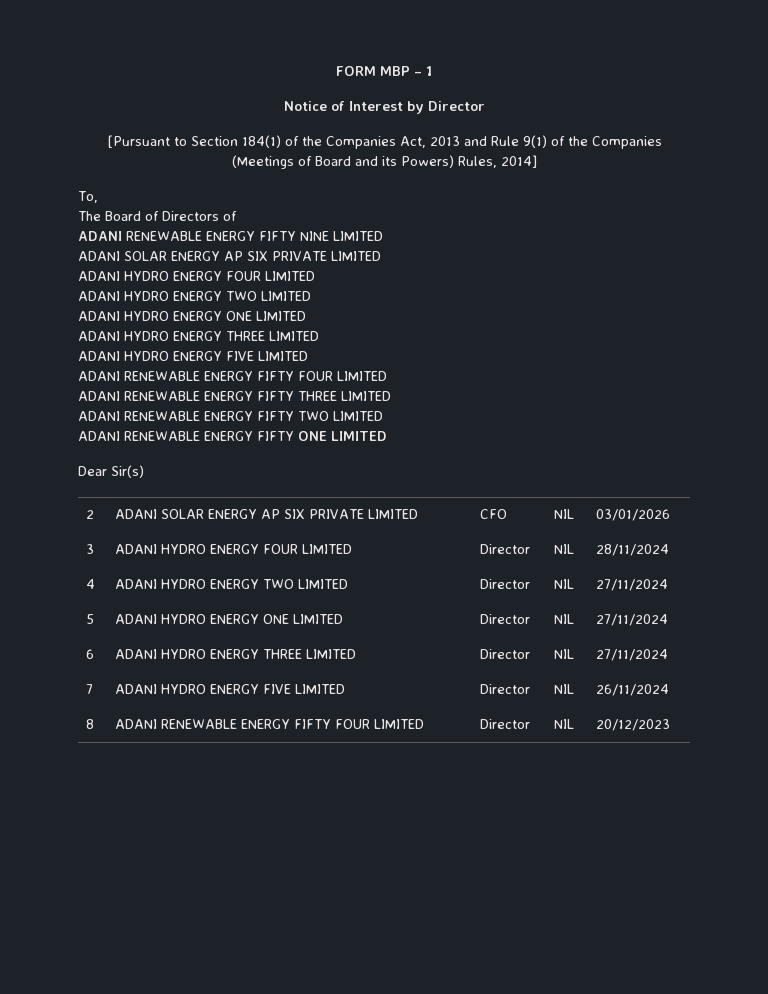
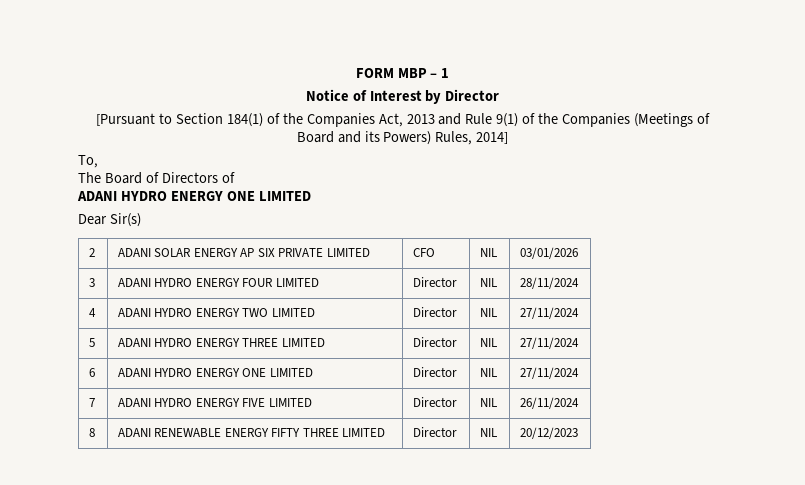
[126,231,383,241] [78,251,381,261] [78,271,315,281] [78,291,311,301] [78,311,306,321] [78,331,319,341] [78,351,308,361] [78,371,387,381] [78,391,391,401] [78,411,383,421] [78,431,294,441] RENEWABLE ENERGY FIFTY NINE LIMITED // ADANI SOLAR ENERGY AP SIX PRIVATE LIMITED // ADANI HYDRO ENERGY FOUR LIMITED // ADANI HYDRO ENERGY TWO LIMITED // ADANI HYDRO ENERGY ONE LIMITED // ADANI HYDRO ENERGY THREE LIMITED // ADANI HYDRO ENERGY FIVE LIMITED // ADANI RENEWABLE ENERGY FIFTY FOUR LIMITED // ADANI RENEWABLE ENERGY FIFTY THREE LIMITED // ADANI RENEWABLE ENERGY FIFTY TWO LIMITED // ADANI RENEWABLE ENERGY FIFTY -> [120,191,223,201] HYDRO ENERGY
[263,614,290,624] ONE -> [242,338,279,347] THREE
[263,649,303,659] THREE -> [242,368,267,377] ONE
[335,719,371,729] FOUR -> [302,428,339,437] THREE

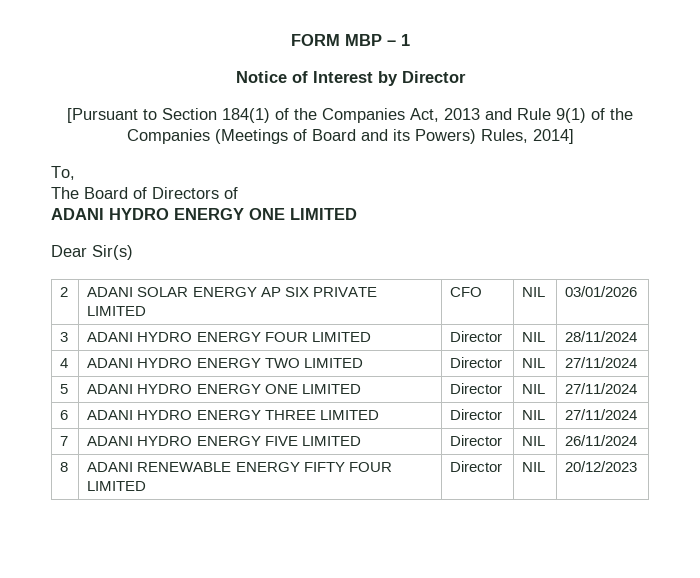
[242,338,279,347] THREE -> [264,384,298,394] ONE
[242,368,267,377] ONE -> [264,410,316,420] THREE
[302,428,339,437] THREE -> [348,462,392,472] FOUR

